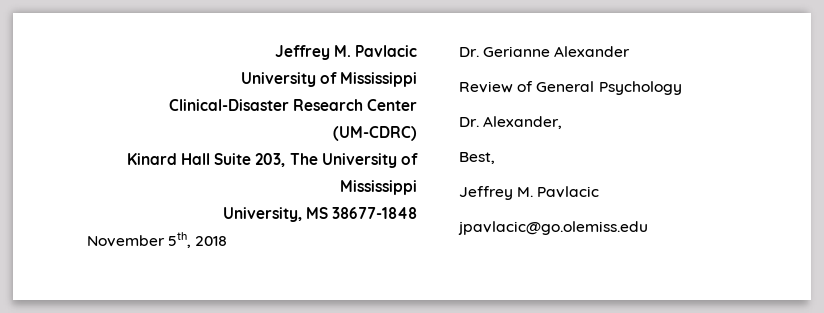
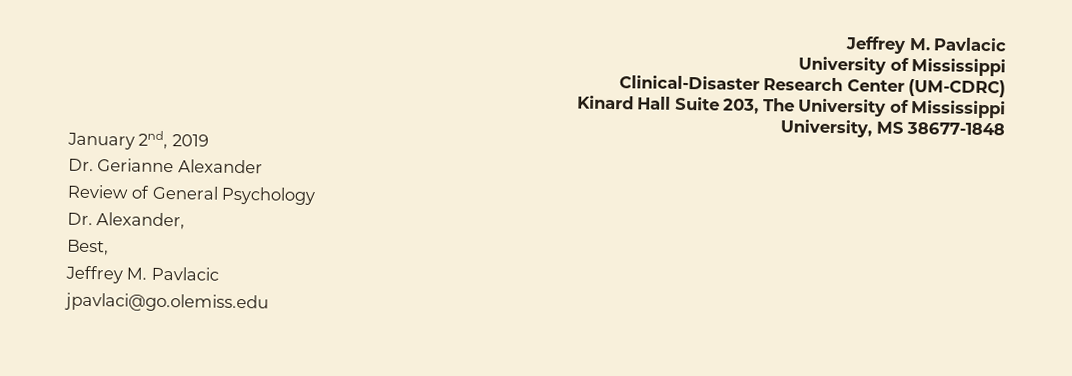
[87,232,228,248] November 5th, 2018 -> [67,130,209,150] January 2nd, 2019
[458,221,648,235] jpavlacic@go.olemiss.edu -> [64,292,269,313] jpavlaci@go.olemiss.edu

